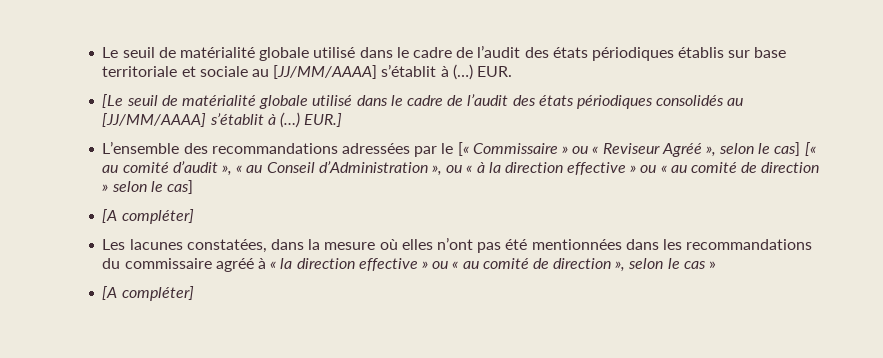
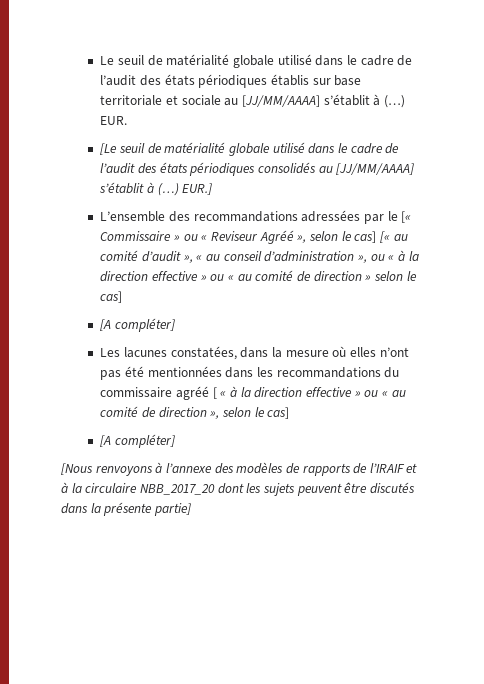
[266,161,428,173] Conseil d’Administration -> [223,251,355,262] conseil d’administration
[258,258,277,269] à « -> [212,386,237,399] [ « à
[683,261,716,269] [102,286,194,301] cas » // [A compléter] -> [267,407,290,419] [100,434,176,448] [61,462,418,476] [61,482,415,496] [61,502,191,516] cas] // [A compléter] // [Nous renvoyons à l’annexe des modèles de rapports de l’IRAIF et à la circulaire NBB_2017_20 dont les sujets peuvent être discutés dans la présente partie]

